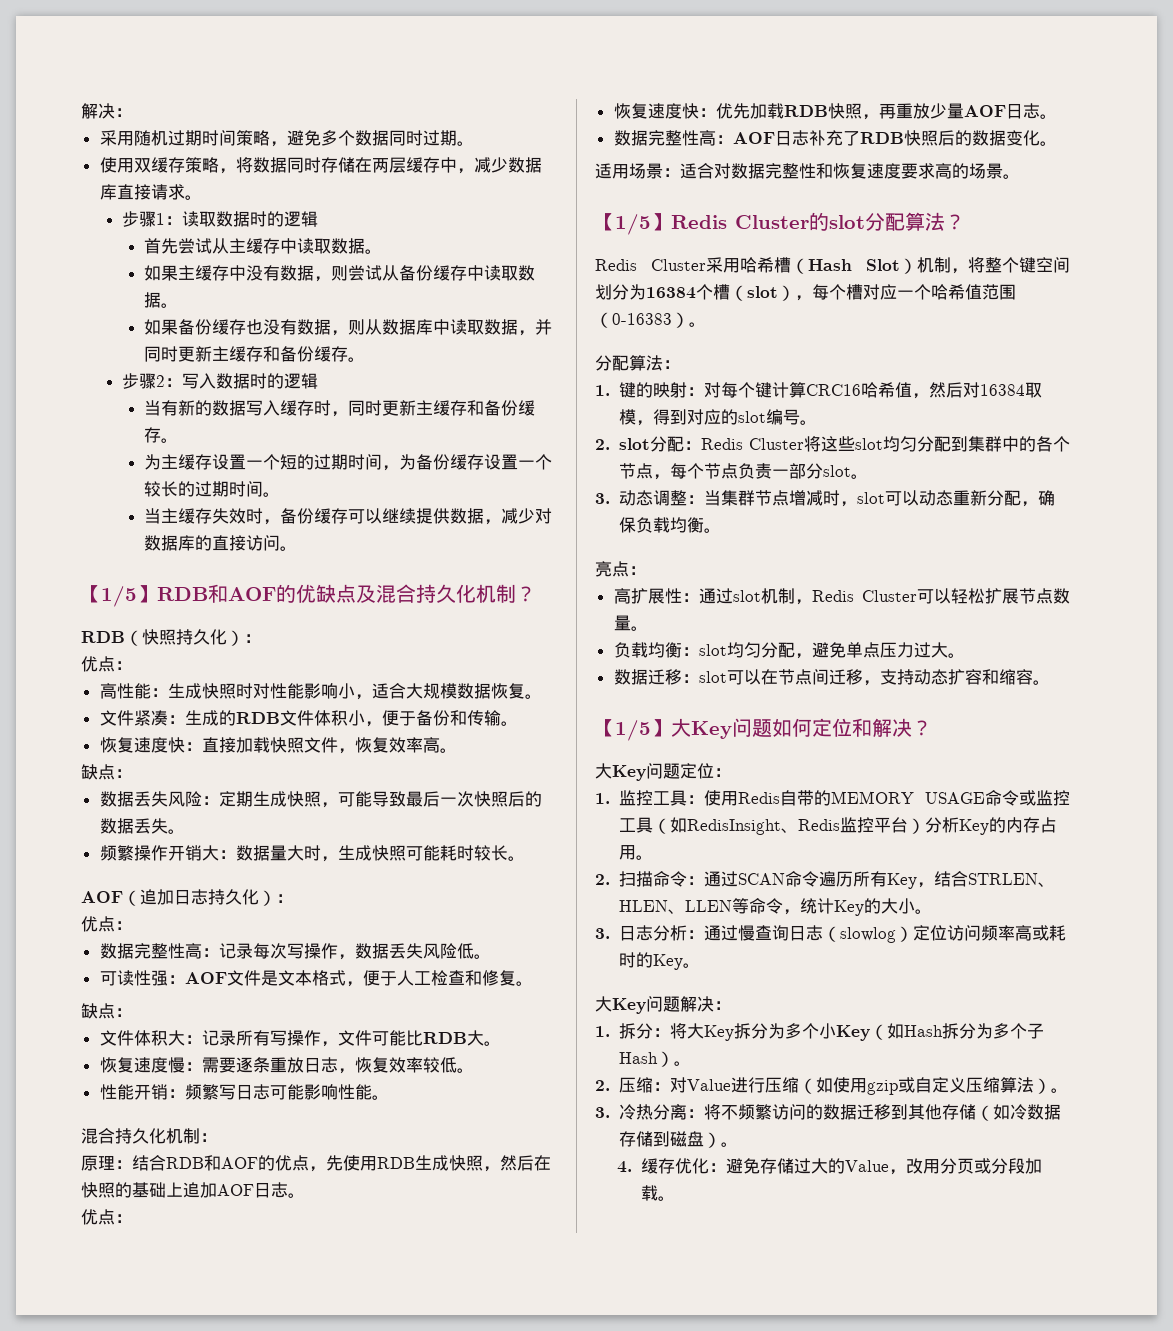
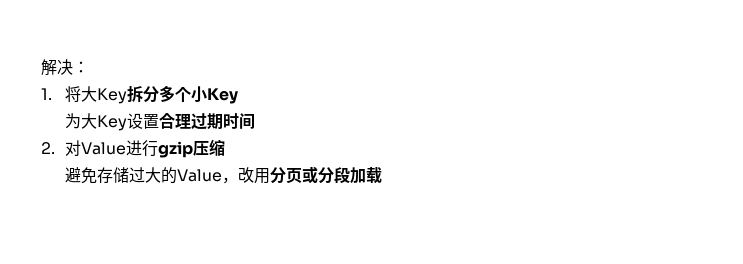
[81,103,132,119] [99,130,474,147] [99,157,542,174] [99,184,202,200] [121,211,318,227] [144,238,383,254] [144,265,536,282] [144,292,179,308] [144,319,553,336] [144,346,366,362] [121,373,318,389] [144,400,536,417] [144,427,179,443] [144,454,553,471] [144,481,281,497] [144,508,553,525] [144,535,298,551] [81,584,536,607] [81,629,261,646] [81,656,132,672] [99,683,542,700] [99,710,518,727] [99,737,457,754] [81,764,132,780] [99,791,542,808] [99,818,185,834] [99,845,525,862] [81,889,293,906] [81,916,132,932] [99,943,491,960] [99,970,533,987] [81,1003,132,1019] [99,1030,501,1047] [99,1057,474,1074] [99,1084,389,1100] [81,1128,217,1144] [81,1155,551,1172] [81,1182,305,1198] [81,1209,132,1225] [613,103,1057,120] [613,130,1057,146] [595,163,1020,179] [595,212,965,235] [595,257,1070,274] [595,284,1016,301] [595,312,706,328] [595,355,680,371] [595,382,1042,399] [618,409,817,426] [595,436,1070,452] [618,463,868,480] [595,490,1055,507] [618,517,721,533] [595,561,646,577] [613,588,1070,605] [613,615,648,631] [613,642,965,659] [613,669,1050,686] [595,718,932,741] [595,763,731,781] [595,790,1070,806] [618,817,1057,835] [618,845,653,860] [595,871,1055,889] [618,898,932,916] [595,925,1066,943] [618,952,700,970] [595,996,731,1014] [595,1023,670,1039] 解决： // 采用随机过期时间策略，避免多个数据同时过期。 // 使用双缓存策略，将数据同时存储在两层缓存中，减少数据库直接请求。 // 步骤1：读取数据时的逻辑 // 首先尝试从主缓存中读取数据。 // 如果主缓存中没有数据，则尝试从备份缓存中读取数据。 // 如果备份缓存也没有数据，则从数据库中读取数据，并同时更新主缓存和备份缓存。 // 步骤2：写入数据时的逻辑 // 当有新的数据写入缓存时，同时更新主缓存和备份缓存。 // 为主缓存设置一个短的过期时间，为备份缓存设置一个较长的过期时间。 // 当主缓存失效时，备份缓存可以继续提供数据，减少对数据库的直接访问。 // 【1/5】RDB和AOF的优缺点及混合持久化机制？ // RDB（快照持久化）： // 优点： // 高性能：生成快照时对性能影响小，适合大规模数据恢复。 // 文件紧凑：生成的RDB文件体积小，便于备份和传输。 // 恢复速度快：直接加载快照文件，恢复效率高。 // 缺点： // 数据丢失风险：定期生成快照，可能导致最后一次快照后的数据丢失。 // 频繁操作开销大：数据量大时，生成快照可能耗时较长。 // AOF（追加日志持久化）： // 优点： // 数据完整性高：记录每次写操作，数据丢失风险低。 // 可读性强：AOF文件是文本格式，便于人工检查和修复。 // 缺点： // 文件体积大：记录所有写操作，文件可能比RDB大。 // 恢复速度慢：需要逐条重放日志，恢复效率较低。 // 性能开销：频繁写日志可能影响性能。 // 混合持久化机制： // 原理：结合RDB和AOF的优点，先使用RDB生成快照，然后在快照的基础上追加AOF日志。 // 优点： // 恢复速度快：优先加载RDB快照，再重放少量AOF日志。 // 数据完整性高：AOF日志补充了RDB快照后的数据变化。 // 适用场景：适合对数据完整性和恢复速度要求高的场景。 // 【1/5】Redis Cluster的slot分配算法？ // Redis Cluster采用哈希槽（Hash Slot）机制，将整个键空间划分为16384个槽（slot），每个槽对应一个哈希值范围（0-16383）。 // 分配算法： // 1.键的映射：对每个键计算CRC16哈希值，然后对16384取模，得到对应的slot编号。 // 2. slot分配：Redis Cluster将这些slot均匀分配到集群中的各个节点，每个节点负责一部分slot。 // 3.动态调整：当集群节点增减时，slot可以动态重新分配，确保负载均衡。 // 亮点： // 高扩展性：通过slot机制，Redis Cluster可以轻松扩展节点数量。 // 负载均衡：slot均匀分配，避免单点压力过大。 // 数据迁移：slot可以在节点间迁移，支持动态扩容和缩容。 // 【1/5】大Key问题如何定位和解决？ // 大Key问题定位： // 1.监控工具：使用Redis自带的MEMORY USAGE命令或监控工具（如RedisInsight、Redis监控平台）分析Key的内存占用。 // 2.扫描命令：通过SCAN命令遍历所有Key，结合STRLEN、HLEN、LLEN等命令，统计Key的大小。 // 3.日志分析：通过慢查询日志（slowlog）定位访问频率高或耗时的Key。 // 大Key问题解决： // 1.拆分： -> [41,59,89,76] [41,88,52,100] 解决： // 1.
[767,1023,785,1039] 为 -> (159, 94) none
[869,1023,1044,1040] [618,1051,691,1067] [595,1077,670,1093] （如Hash拆分为多个子Hash）。 // 2.压缩： -> [64,113,255,131] [41,142,55,154] // 为大Key设置合理过期时间 // 2.
[764,1077,1068,1095] [595,1104,1061,1121] [618,1131,738,1148] [617,1158,726,1174] 压缩（如使用gzip或自定义压缩算法）。 // 3.冷热分离：将不频繁访问的数据迁移到其他存储（如冷数据存储到磁盘）。 // 4.缓存优化： -> [157,139,225,158] gzip压缩 //
[657,1196,675,1201] 。 -> (382, 175) none

